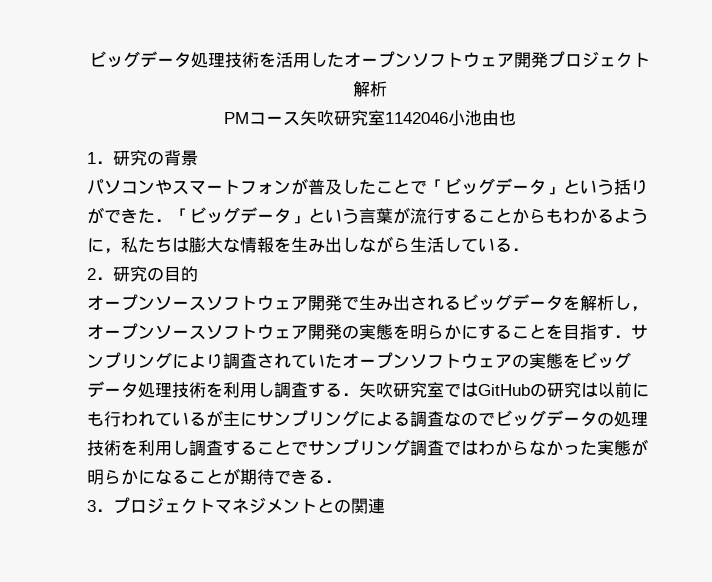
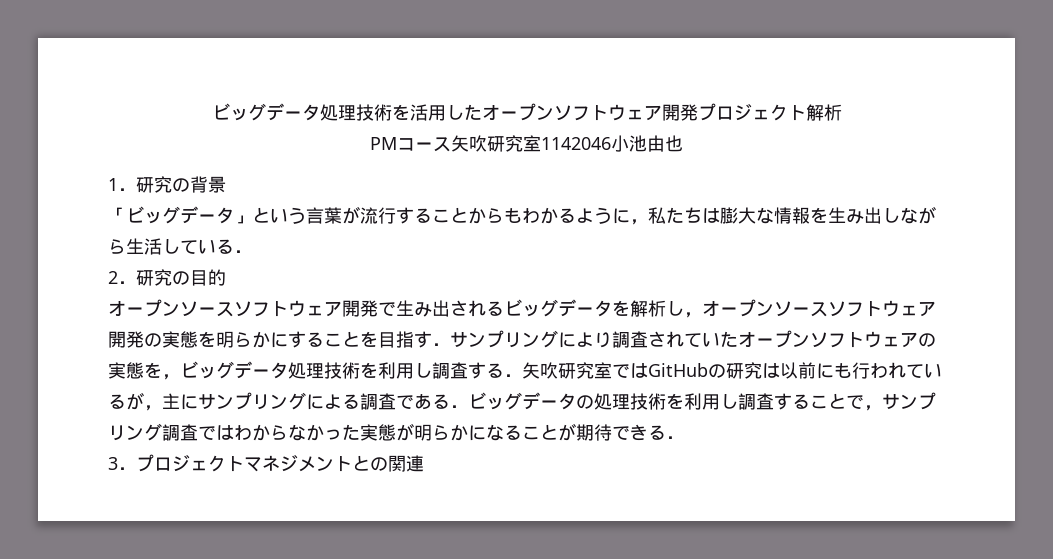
[87,178,648,195] [87,207,172,224] パソコンやスマートフォンが普及したことで「ビッグデータ」という括りができた． -> (226, 184) none
(580, 360) none -> [162,374,180,380] ，
(223, 418) none -> [144,405,162,411] ，
[444,411,495,427] なので -> [396,394,468,410] である．
(308, 448) none -> [864,405,882,411] ，

